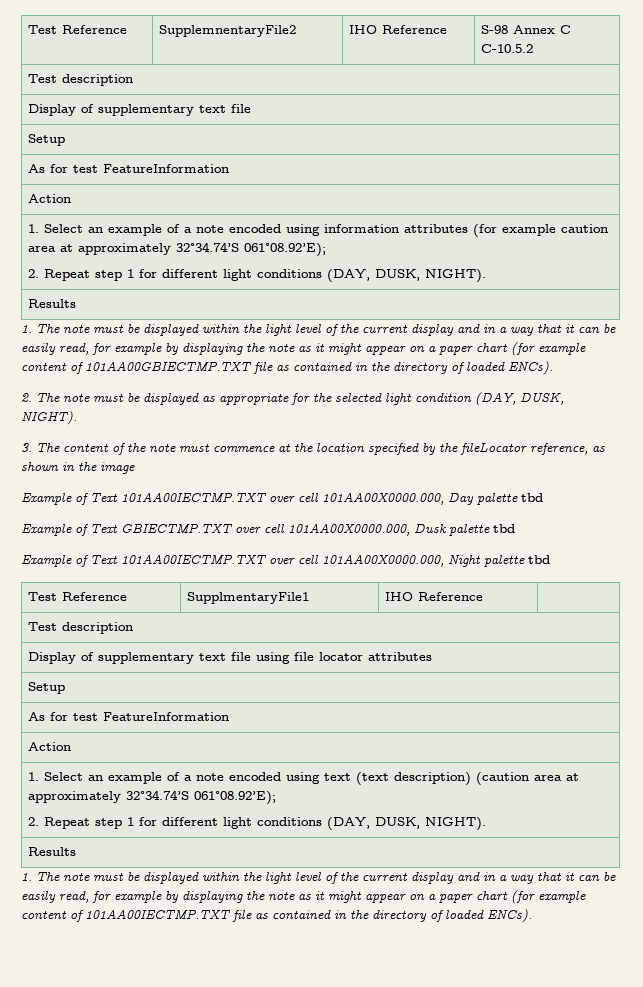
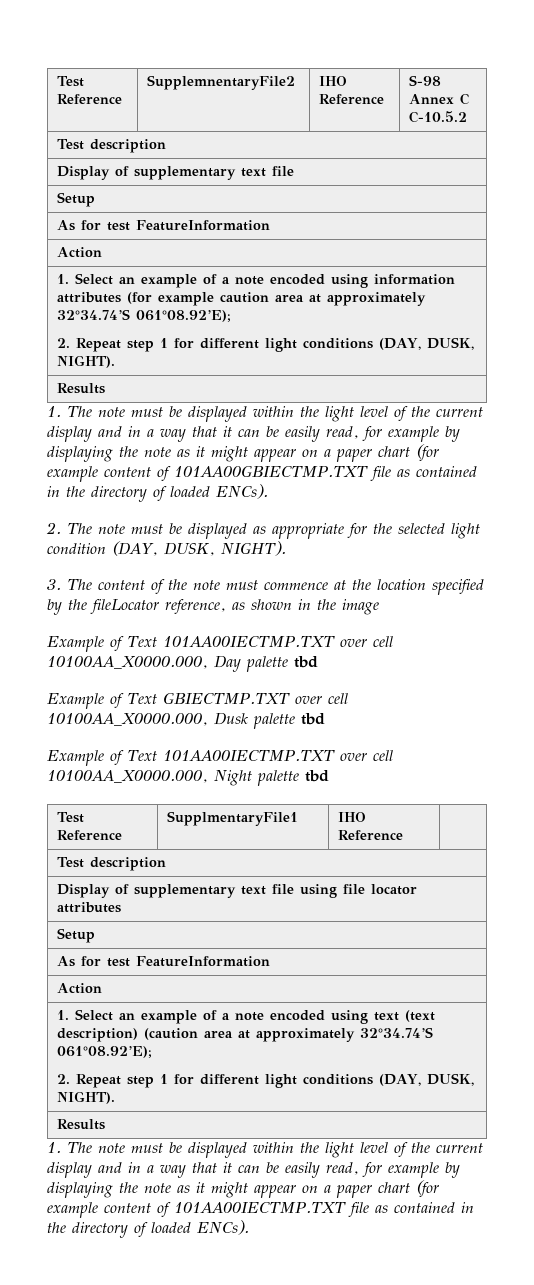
[322,492,444,505] 101AA00X0000.000, -> [47,656,208,669] 10100AA_X0000.000,
[288,523,410,536] 101AA00X0000.000, -> [47,713,208,726] 10100AA_X0000.000,
[322,554,444,567] 101AA00X0000.000, -> [47,770,208,783] 10100AA_X0000.000,

